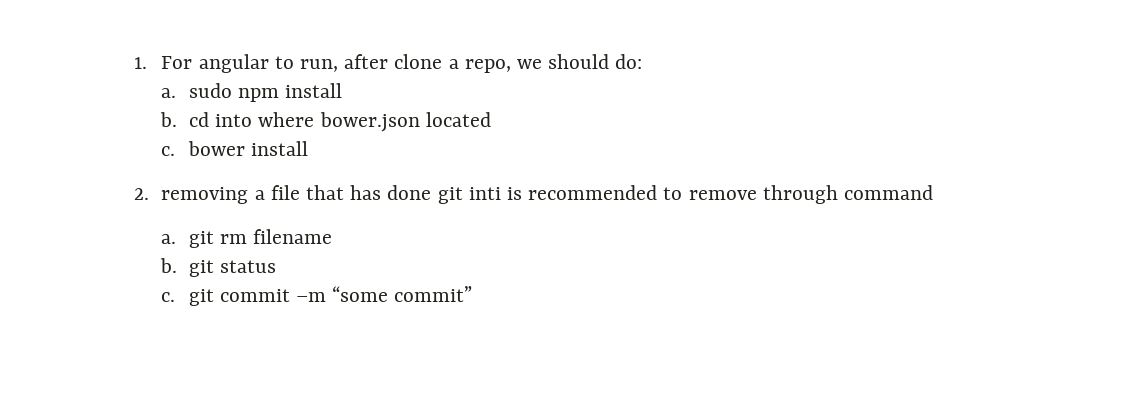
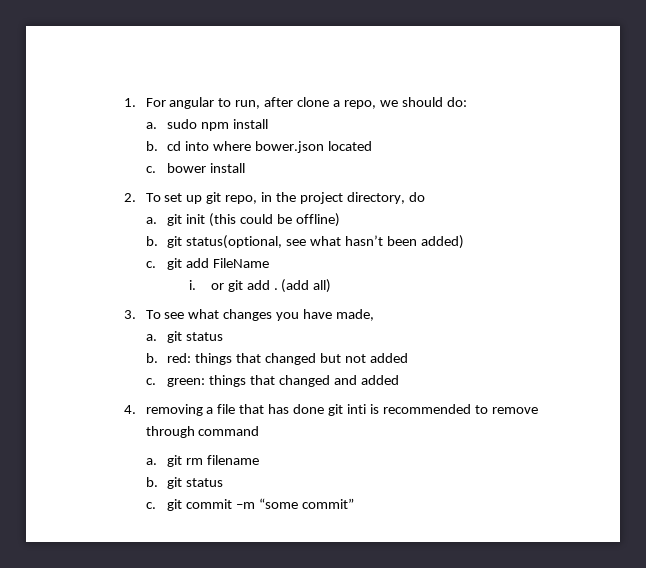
(150, 194) none -> [145,192,425,204] [145,213,340,227] [145,235,464,249] [145,258,270,270] [189,279,332,293] [123,309,375,321] [145,331,224,343] [145,353,408,365] [145,375,399,387] [123,405,136,414] To set up git repo, in the project directory, do // a. git init (this could be offline) // b. git status(optional, see what hasn’t been added) // c. git add FileName // i. or git add . (add all) // 3. To see what changes you have made, // a. git status // b. red: things that changed but not added // c. green: things that changed and added // 4.

